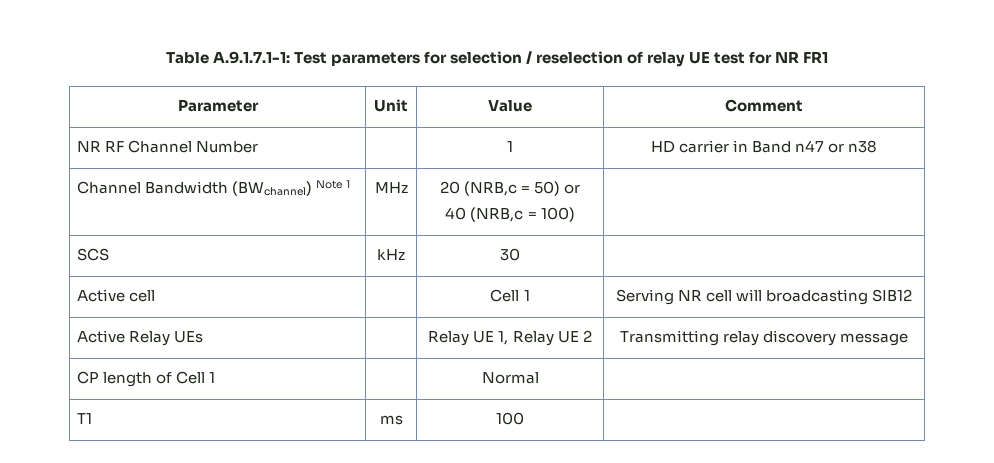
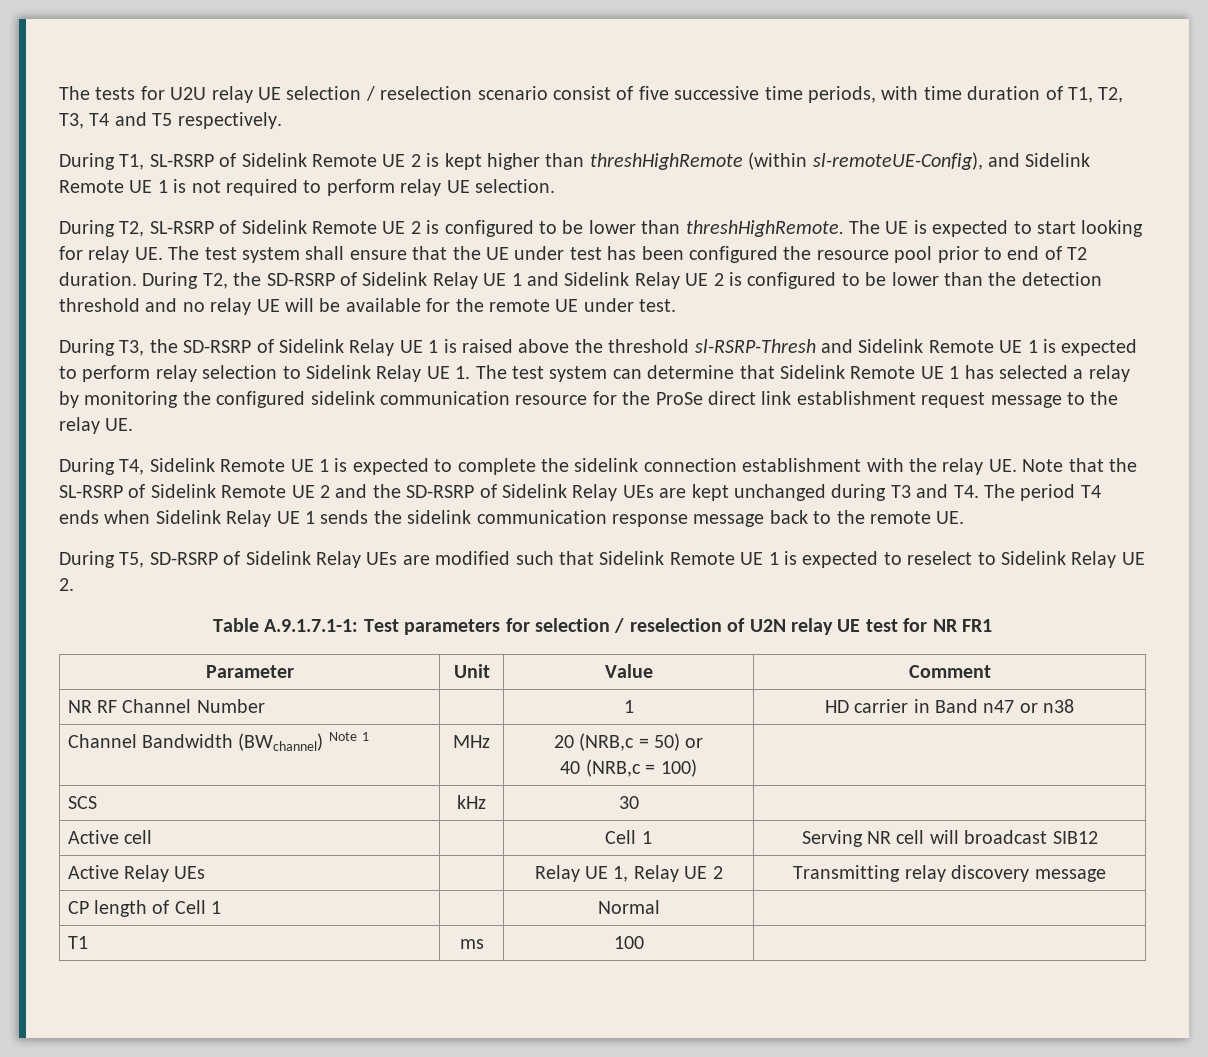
(165, 58) none -> [59,86,1124,103] [59,112,282,129] [59,152,1091,170] [59,179,555,196] [59,220,1144,237] [59,246,1088,263] [59,272,1102,289] [59,298,677,315] [59,339,1138,356] [59,365,1130,382] [59,391,1119,408] [59,417,134,434] [59,458,1137,475] [59,484,1101,501] [59,510,965,527] [59,551,1145,568] [59,578,74,591] The tests for U2U relay UE selection / reselection scenario consist of five successive time periods, with time duration of T1, T2, T3, T4 and T5 respectively. // During T1, SL-RSRP of Sidelink Remote UE 2 is kept higher than threshHighRemote (within sl-remoteUE-Config), and Sidelink Remote UE 1 is not required to perform relay UE selection. // During T2, SL-RSRP of Sidelink Remote UE 2 is configured to be lower than threshHighRemote. The UE is expected to start looking for relay UE. The test system shall ensure that the UE under test has been configured the resource pool prior to end of T2 duration. During T2, the SD-RSRP of Sidelink Relay UE 1 and Sidelink Relay UE 2 is configured to be lower than the detection threshold and no relay UE will be available for the remote UE under test. // During T3, the SD-RSRP of Sidelink Relay UE 1 is raised above the threshold sl-RSRP-Thresh and Sidelink Remote UE 1 is expected to perform relay selection to Sidelink Relay UE 1. The test system can determine that Sidelink Remote UE 1 has selected a relay by monitoring the configured sidelink communication resource for the ProSe direct link establishment request message to the relay UE. // During T4, Sidelink Remote UE 1 is expected to complete the sidelink connection establishment with the relay UE. Note that the SL-RSRP of Sidelink Remote UE 2 and the SD-RSRP of Sidelink Relay UEs are kept unchanged during T3 and T4. The period T4 ends when Sidelink Relay UE 1 sends the sidelink communication response message back to the remote UE. // During T5, SD-RSRP of Sidelink Relay UEs are modified such that Sidelink Remote UE 1 is expected to reselect to Sidelink Relay UE 2. //
(644, 57) none -> [749,619,786,632] U2N
[766,289,869,305] broadcasting -> [964,830,1048,844] broadcast

